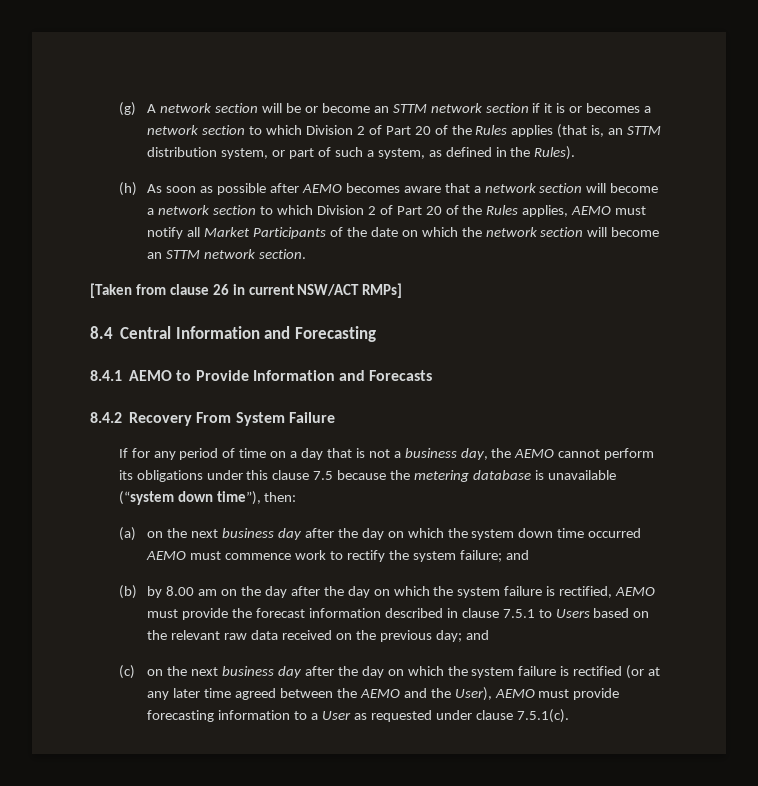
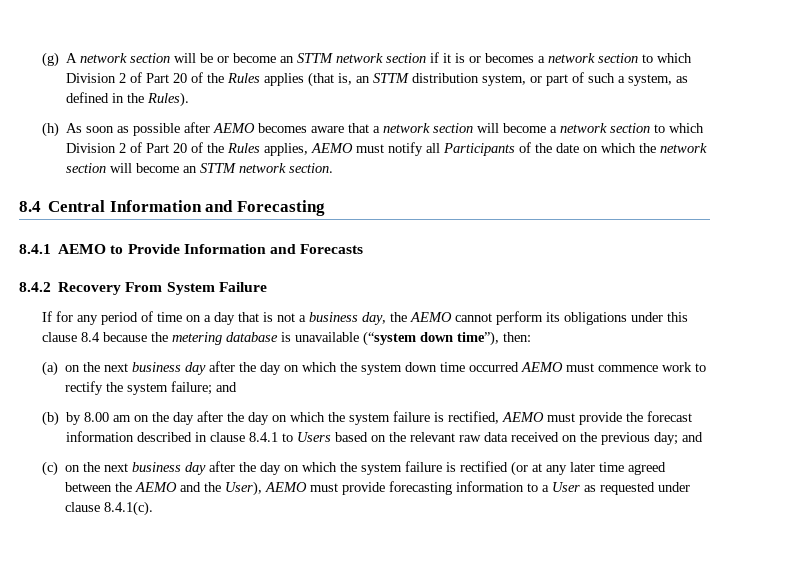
[204,227,251,237] Market -> (440, 148) none
[90,283,403,298] // [Taken from clause 26 in current NSW/ACT RMPs] -> (333, 168) none
[313,471,334,480] 7.5 -> [80,332,100,342] 8.4
[502,609,535,618] 7.5.1 -> [248,432,278,442] 8.4.1
[516,709,569,723] 7.5.1(c). -> [103,501,153,516] 8.4.1(c).

